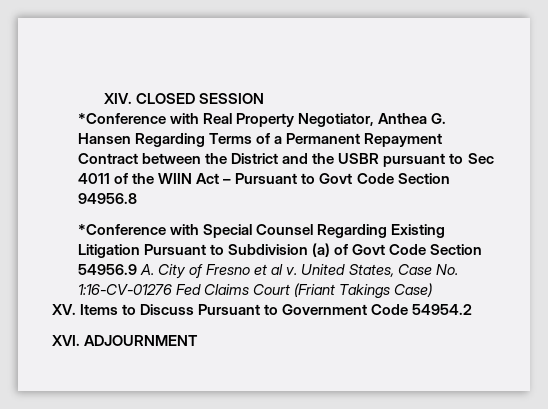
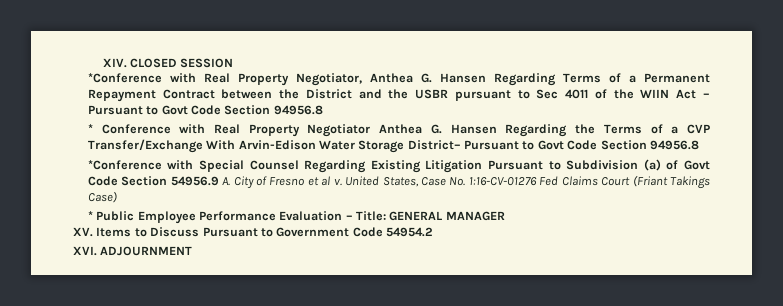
(138, 198) none -> [87,124,710,137] [87,139,699,153] // * Conference with Real Property Negotiator Anthea G. Hansen Regarding the Terms of a CVP Transfer/Exchange With Arvin-Edison Water Storage District– Pursuant to Govt Code Section 94956.8
(433, 290) none -> [87,211,505,224] // * Public Employee Performance Evaluation – Title: GENERAL MANAGER

